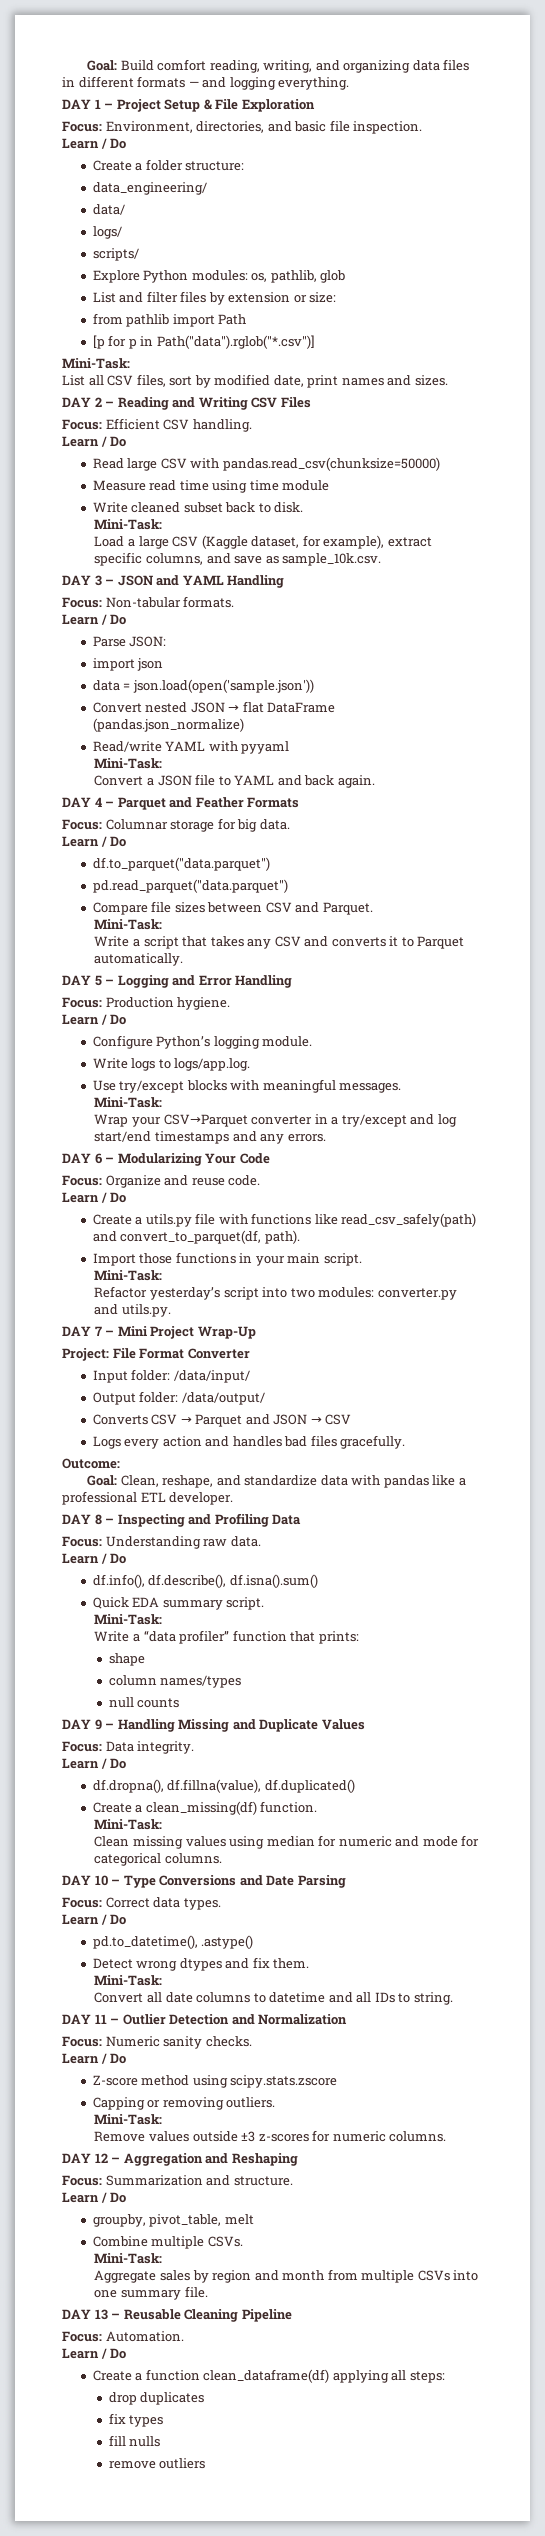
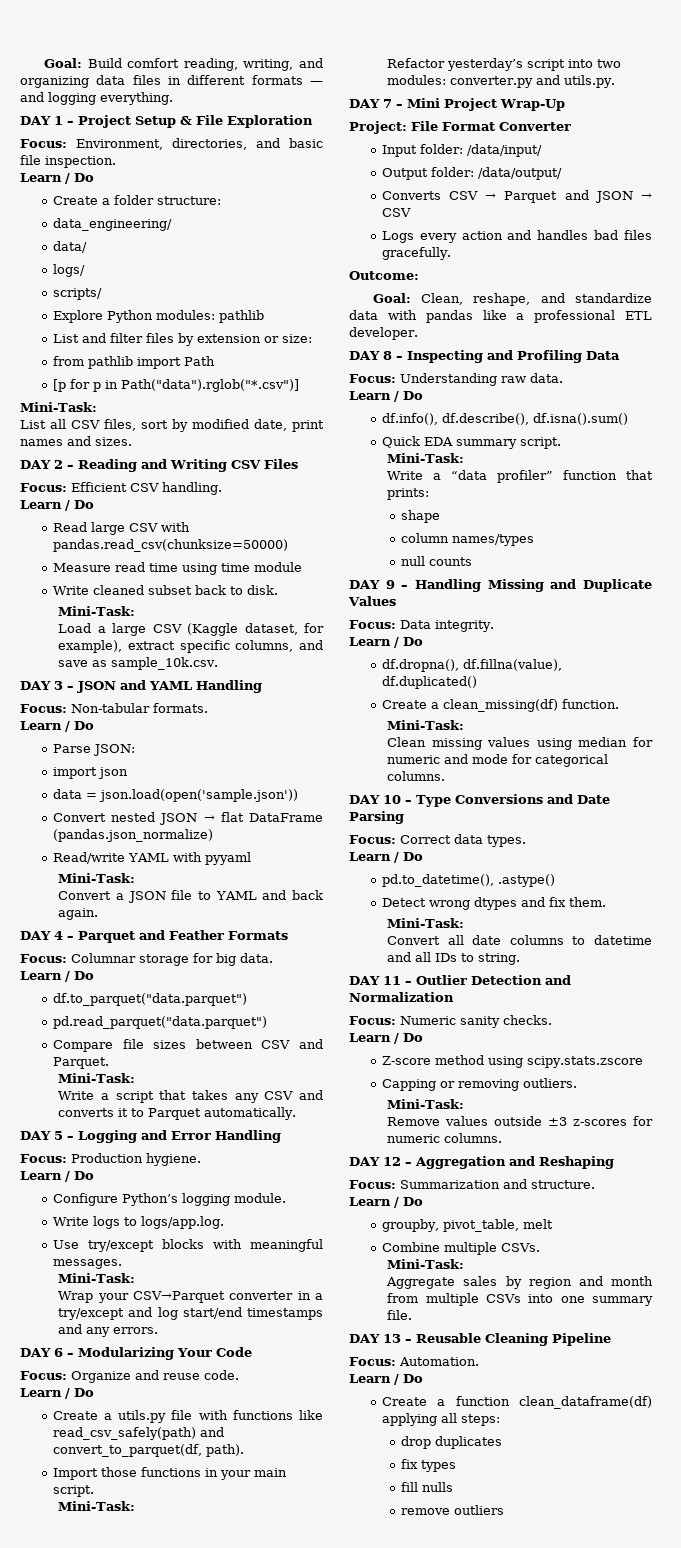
[251,270,346,283] os, pathlib, glob -> [218,310,264,323] pathlib

